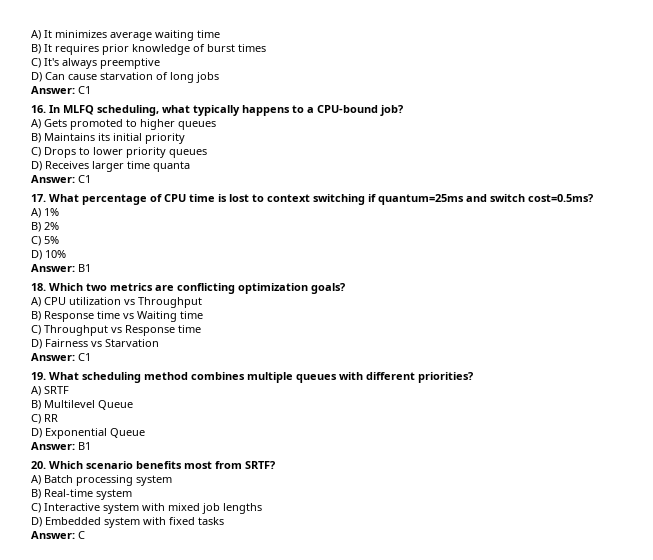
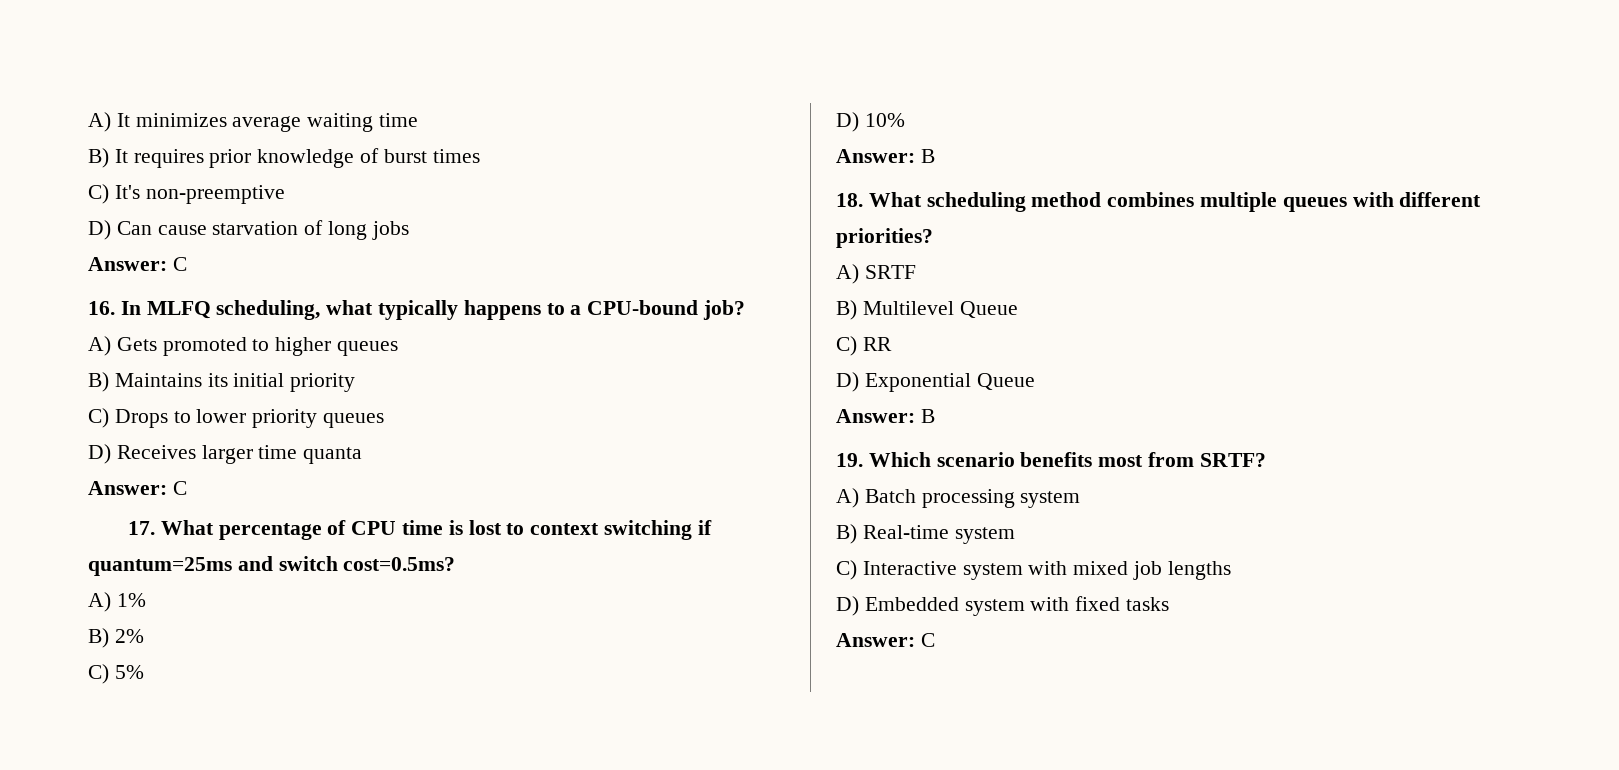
[62,58,160,69] always preemptive -> [145,185,285,204] non-preemptive
[78,86,91,94] C1 -> [172,257,187,271] C
[78,175,91,183] C1 -> [172,481,187,495] C
[78,264,91,272] B1 -> [920,149,935,163] B
[49,283,345,294] [31,297,202,308] [31,311,203,322] [31,325,201,336] [31,339,159,349] [31,353,91,361] [31,372,46,380] Which two metrics are conflicting optimization goals? // A) CPU utilization vs Throughput // B) Response time vs Waiting time // C) Throughput vs Response time // D) Fairness vs Starvation // Answer: C1 // 19. -> (863, 200) none
[78,442,91,450] [31,461,46,469] B1 // 20. -> [920,409,935,423] [836,453,863,467] B // 19.

